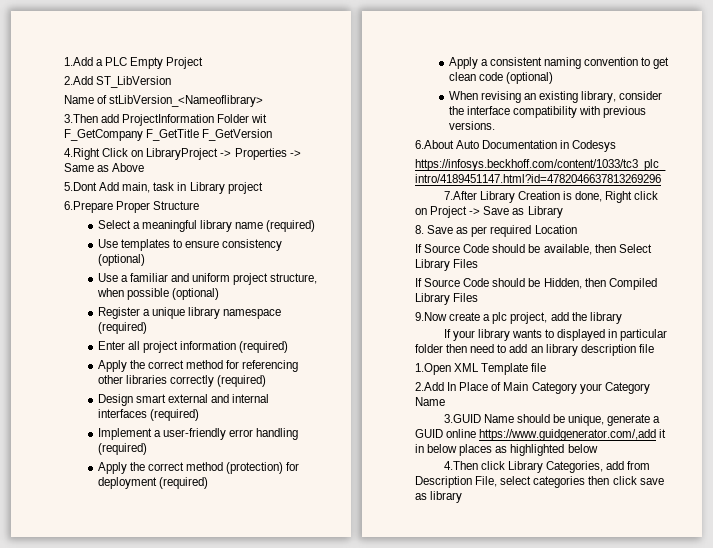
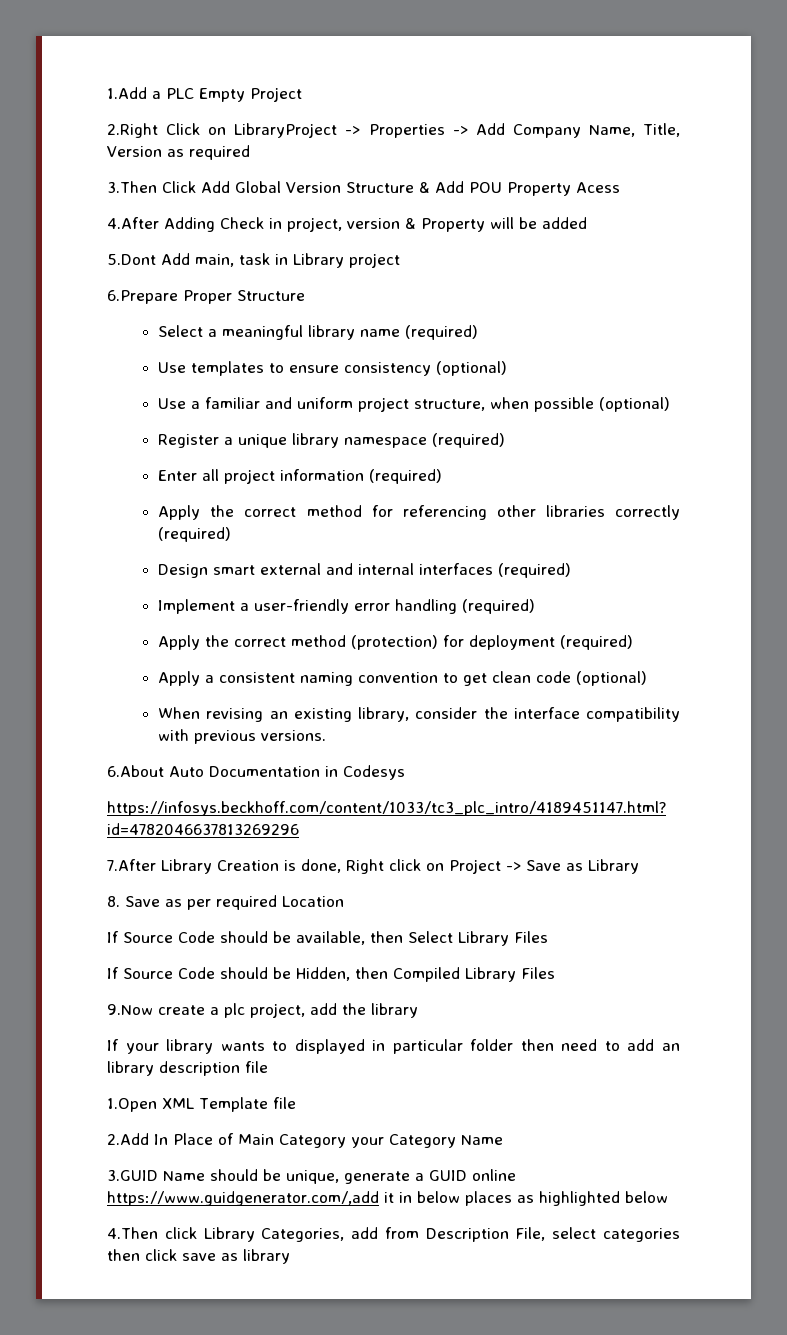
[64,76,172,88] [64,95,264,107] [64,114,268,126] [64,129,273,141] [64,148,100,160] 2.Add ST_LibVersion // Name of stLibVersion_<Nameoflibrary> // 3.Then add ProjectInformation Folder wit F_GetCompany F_GetTitle F_GetVersion // 4.Right -> [107,123,158,138] 2.Right
[64,163,145,172] Same as Above -> [475,123,681,138] [107,145,250,160] [107,181,620,196] [107,217,587,232] Add Company Name, Title, Version as required // 3.Then Click Add Global Version Structure & Add POU Property Acess // 4.After Adding Check in project, version & Property will be added

